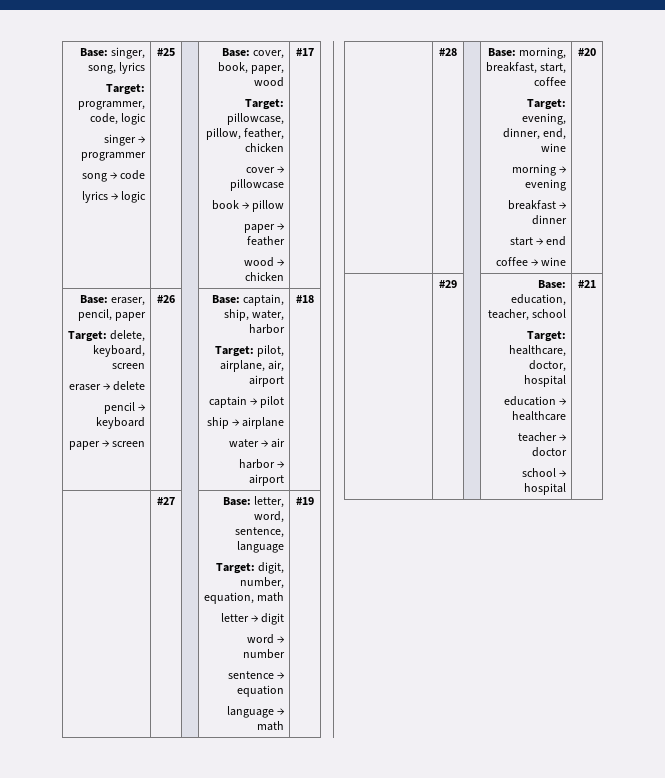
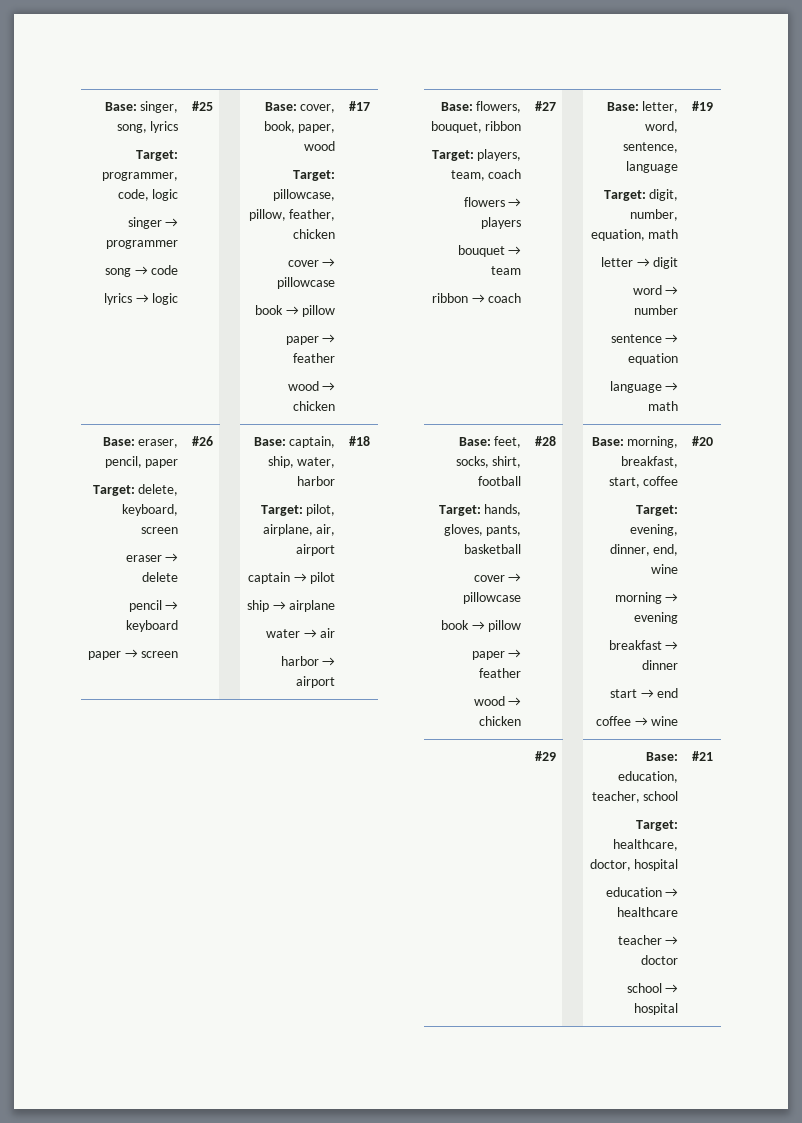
(314, 299) none -> [440,101,522,113] [430,121,522,133] [431,149,522,161] [450,169,522,181] [463,197,522,207] [481,217,522,229] [457,245,522,257] [491,266,522,275] [431,293,522,303] Base: flowers, bouquet, ribbon // Target: players, team, coach // flowers → players // bouquet → team // ribbon → coach
(314, 501) none -> [458,436,522,448] [455,456,522,468] [478,476,522,486] [438,504,522,516] [443,524,522,536] [464,544,522,554] [473,573,522,582] [463,592,522,604] [440,620,522,632] [471,649,522,660] [479,668,522,678] [473,696,522,706] [479,716,522,726] Base: feet, socks, shirt, football // Target: hands, gloves, pants, basketball // cover → pillowcase // book → pillow // paper → feather // wood → chicken

